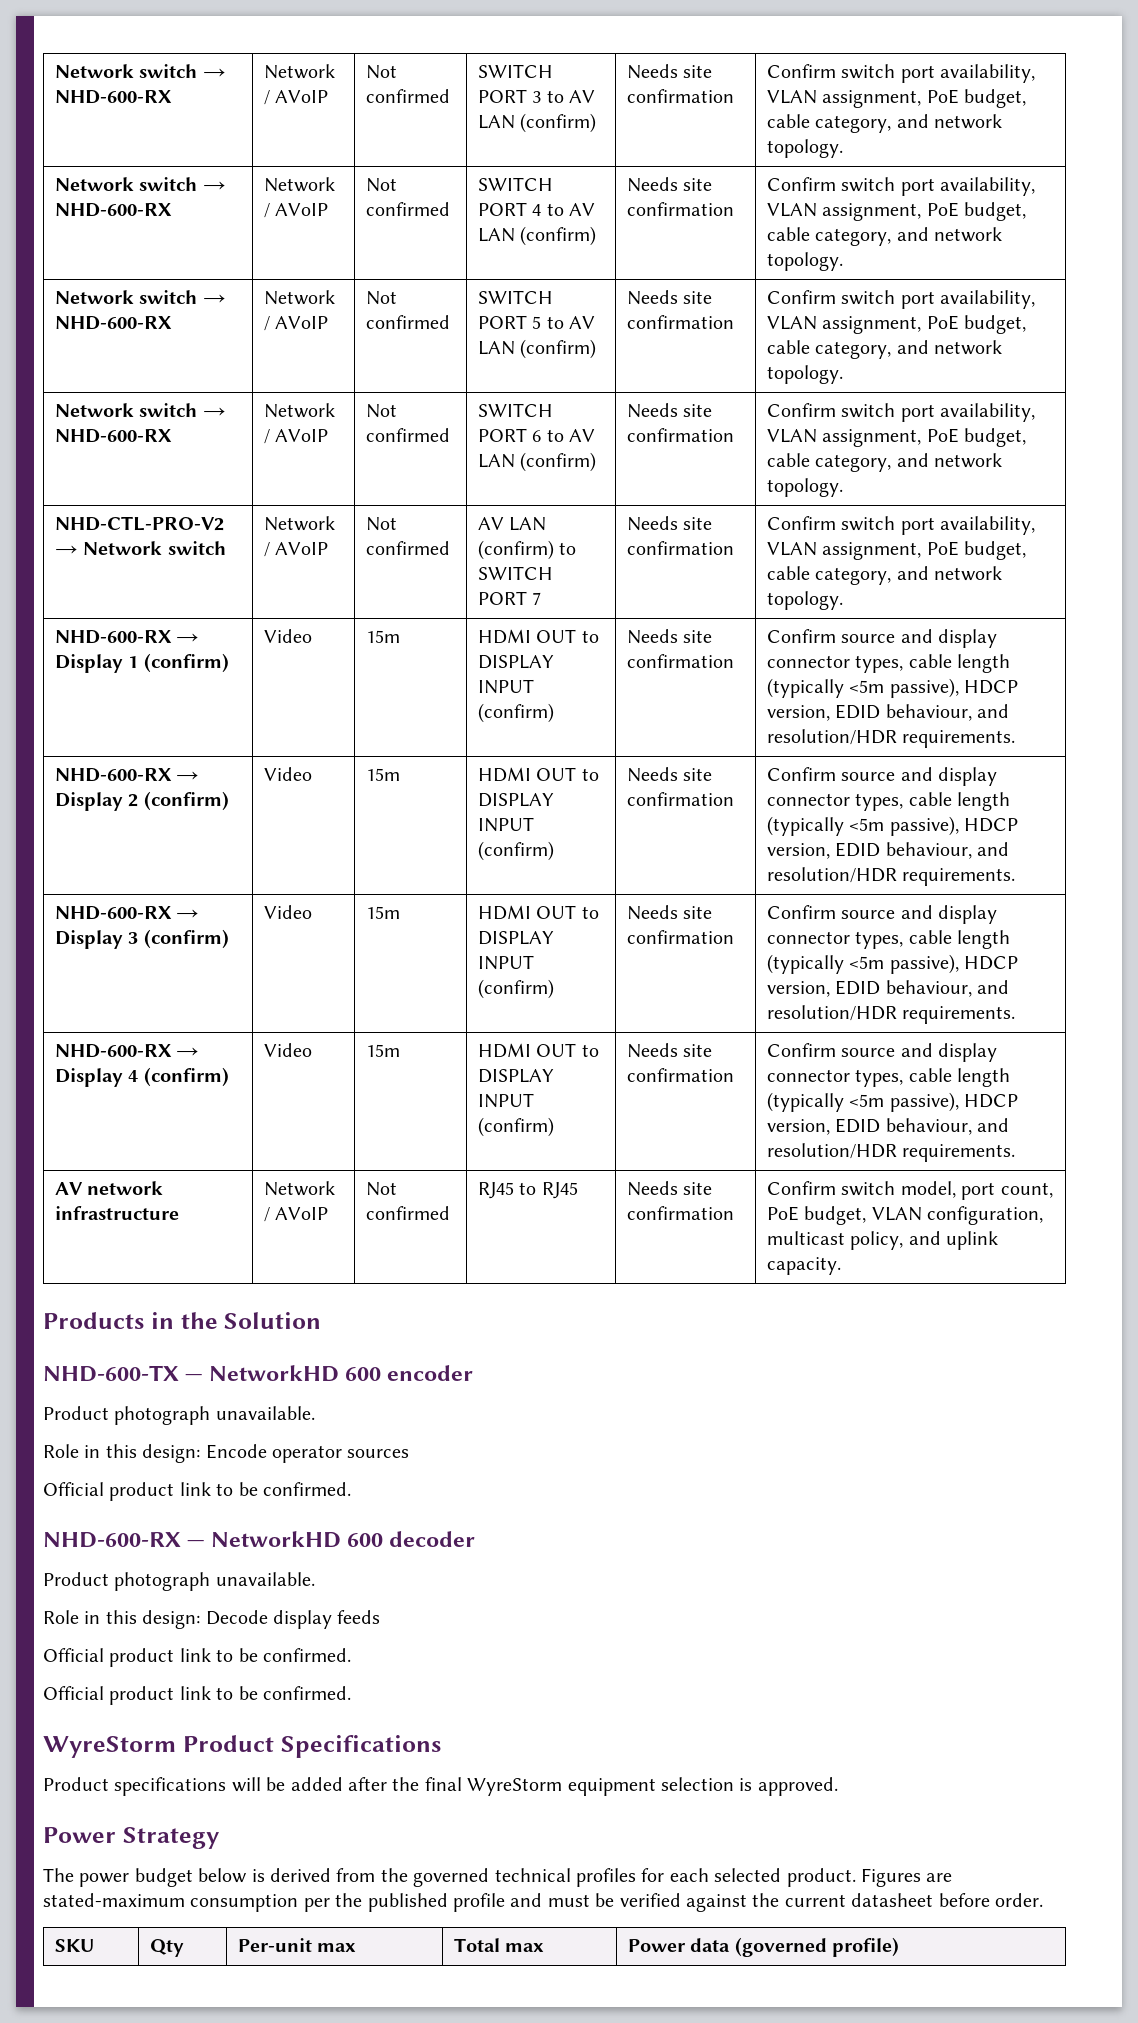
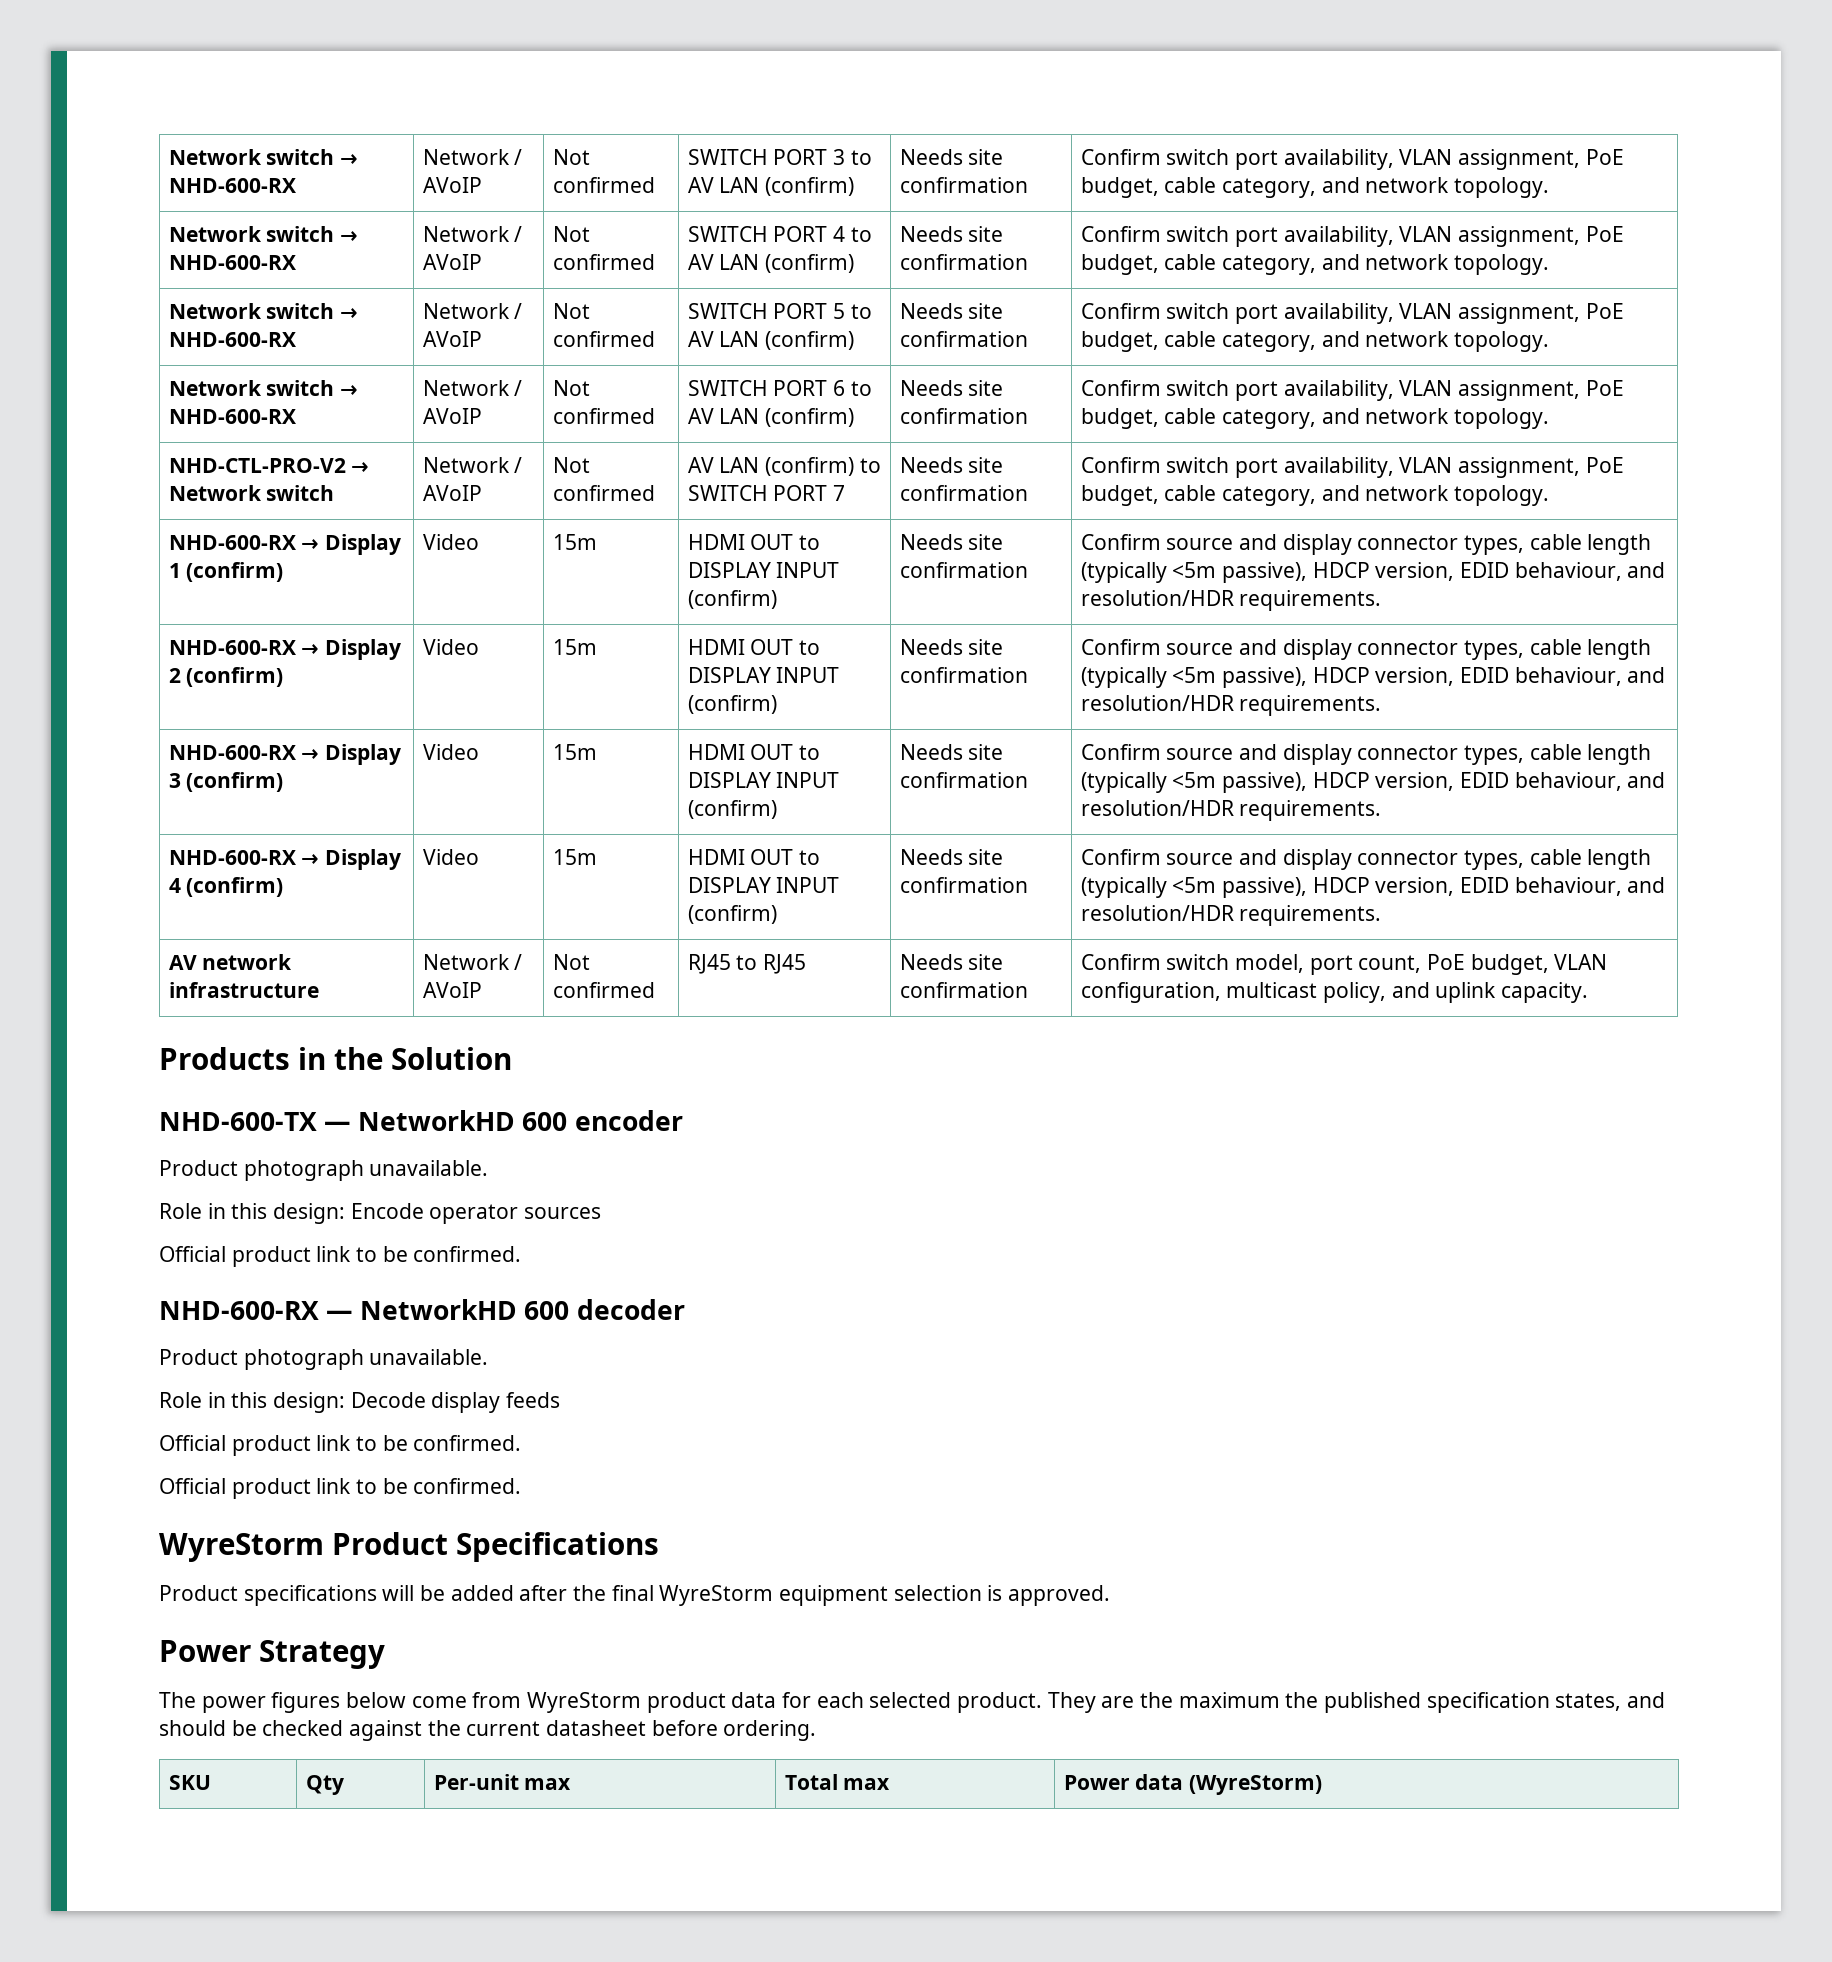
[134,1868,953,1887] [43,1893,681,1912] budget below is derived from the governed technical profiles for each selected product. Figures are stated-maximum consumption per the published profile and must be verified -> [271,1692,1666,1713] [159,1720,344,1736] figures below come from WyreStorm product data for each selected product. They are the maximum the published specification states, and should be checked
[994,1893,1043,1907] order. -> [723,1720,817,1741] ordering.
[734,1937,900,1957] (governed profile) -> [1188,1775,1322,1795] (WyreStorm)

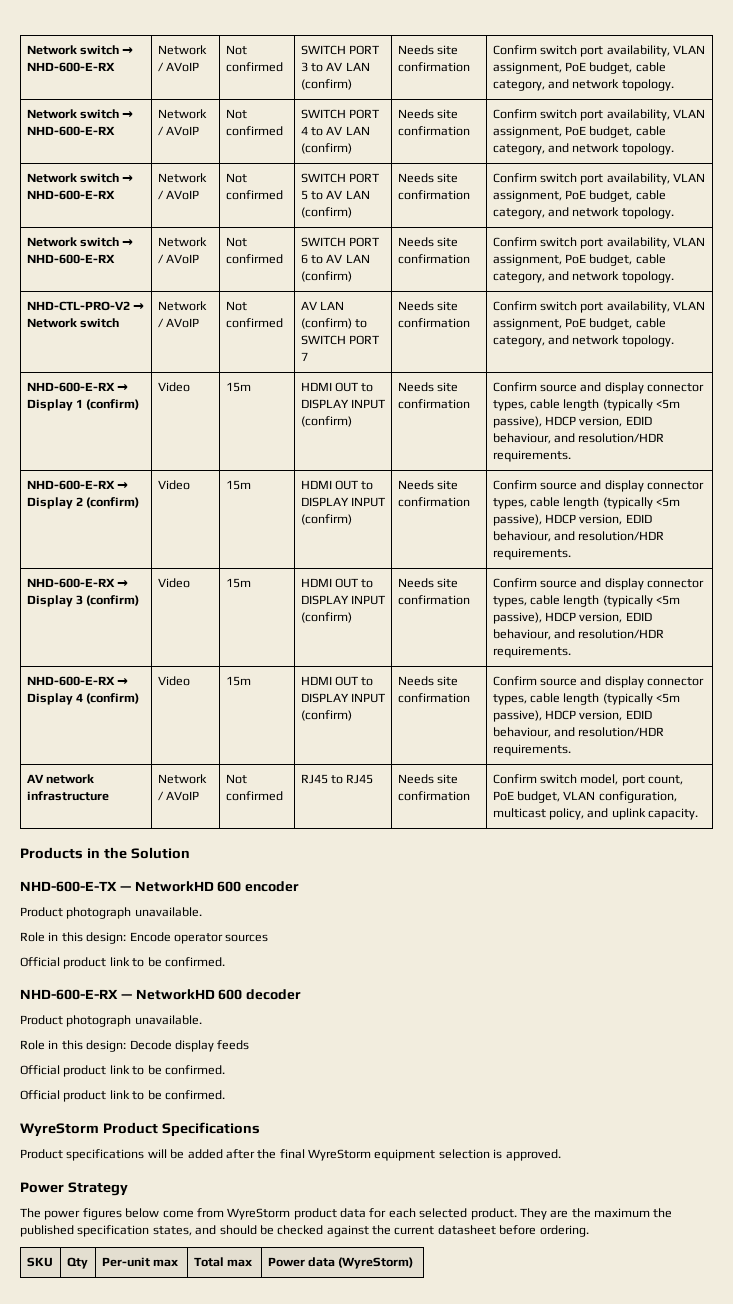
[168,149,358,165] [168,178,296,193] Network switch → NHD-600-RX -> [26,45,134,55] [26,62,115,72] Network switch → NHD-600-E-RX
[168,255,296,270] NHD-600-RX -> [26,126,115,136] NHD-600-E-RX
[168,332,296,347] NHD-600-RX -> [26,190,115,200] NHD-600-E-RX
[168,409,296,424] NHD-600-RX -> [26,254,115,264] NHD-600-E-RX
[168,535,296,550] NHD-600-RX -> [26,382,115,392] NHD-600-E-RX
[168,640,296,655] NHD-600-RX -> [26,480,115,490] NHD-600-E-RX
[168,745,296,760] NHD-600-RX -> [26,578,115,588] NHD-600-E-RX
[168,850,296,865] NHD-600-RX -> [26,676,115,686] NHD-600-E-RX
[159,1112,317,1131] NHD-600-TX -> [20,881,117,892] NHD-600-E-TX
[159,1301,319,1320] NHD-600-RX -> [20,989,118,1000] NHD-600-E-RX

